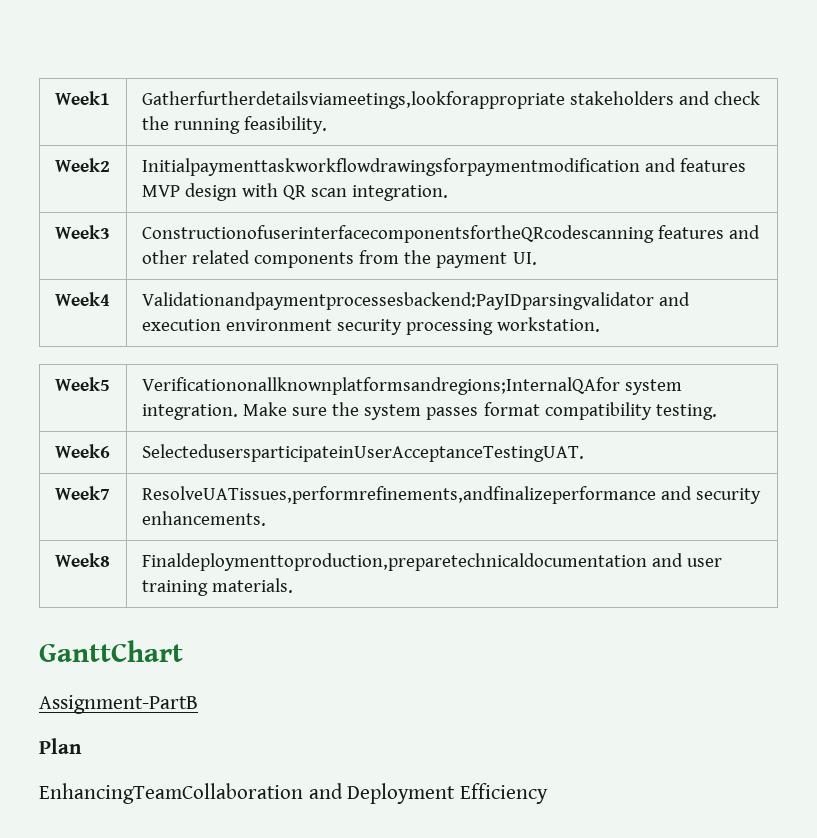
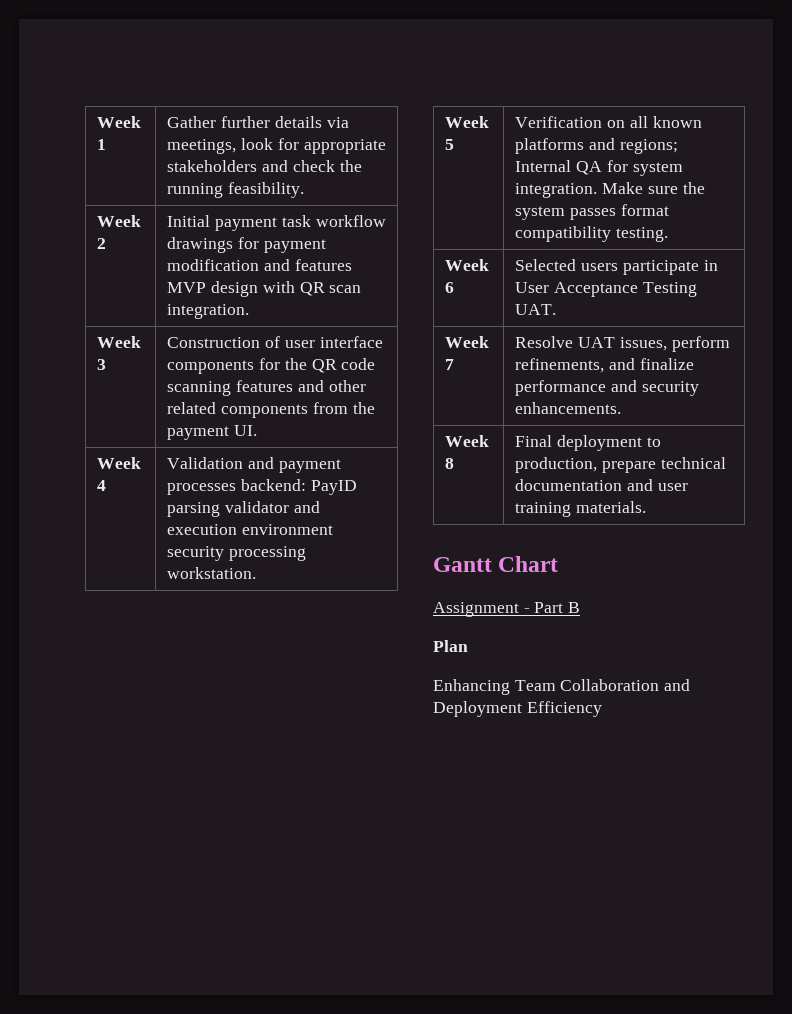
[54,91,110,105] [141,91,565,109] Week1 | Gatherfurtherdetailsviameetings,lookforappropriate -> [97,116,142,128] [97,139,107,150] [167,116,349,128] [167,138,386,154] Week 1 | Gather further details via meetings, look for appropriate
[54,158,110,172] [141,158,640,176] Week2 | Initialpaymenttaskworkflowdrawingsforpaymentmodification -> [97,215,142,227] [97,238,107,249] [167,215,386,231] [167,237,326,253] [167,259,260,271] Week 2 | Initial payment task workflow drawings for payment modification
[54,225,110,239] [141,225,654,243] Week3 | ConstructionofuserinterfacecomponentsfortheQRcodescanning -> [97,336,142,348] [97,359,107,370] [167,336,383,348] [167,358,376,374] [167,381,232,396] Week 3 | Construction of user interface components for the QR code scanning
[54,292,110,306] [141,292,654,310] Week4 | Validationandpaymentprocessesbackend:PayIDparsingvalidator -> [97,457,142,469] [97,480,107,491] [167,457,341,473] [167,479,357,495] [167,501,290,517] Week 4 | Validation and payment processes backend: PayID parsing validator
[54,377,110,391] [141,377,620,395] Week5 | Verificationonallknownplatformsandregions;InternalQAfor -> [445,116,490,128] [445,139,455,150] [515,116,702,128] [515,138,678,154] [515,160,628,175] Week 5 | Verification on all known platforms and regions; Internal QA for
[54,444,110,458] [141,444,584,462] [54,486,110,500] [141,486,762,504] [141,511,266,526] [54,553,110,567] [141,553,723,571] [141,578,293,596] [39,640,183,662] [39,695,198,714] [39,738,82,754] [39,783,303,804] Week6 | SelectedusersparticipateinUserAcceptanceTestingUAT. // Week7 | ResolveUATissues,performrefinements,andfinalizeperformance and security enhancements. // Week8 | Finaldeploymenttoproduction,preparetechnicaldocumentation and user training materials. // GanttChart // Assignment-PartB // Plan // EnhancingTeamCollaboration -> [445,259,490,271] [445,282,455,293] [515,259,718,275] [515,282,697,297] [515,304,557,315] [445,336,490,348] [445,359,455,370] [515,336,730,352] [515,358,694,373] [515,380,699,396] [515,402,622,414] [445,435,490,447] [445,458,455,469] [515,435,661,451] [515,457,726,473] [515,479,688,491] [515,501,647,517] [433,556,559,572] [433,602,581,617] [433,640,468,652] [433,679,660,695] Week 6 | Selected users participate in User Acceptance Testing UAT. // Week 7 | Resolve UAT issues, perform refinements, and finalize performance and security enhancements. // Week 8 | Final deployment to production, prepare technical documentation and user training materials. // Gantt Chart // Assignment - Part B // Plan // Enhancing Team Collaboration

